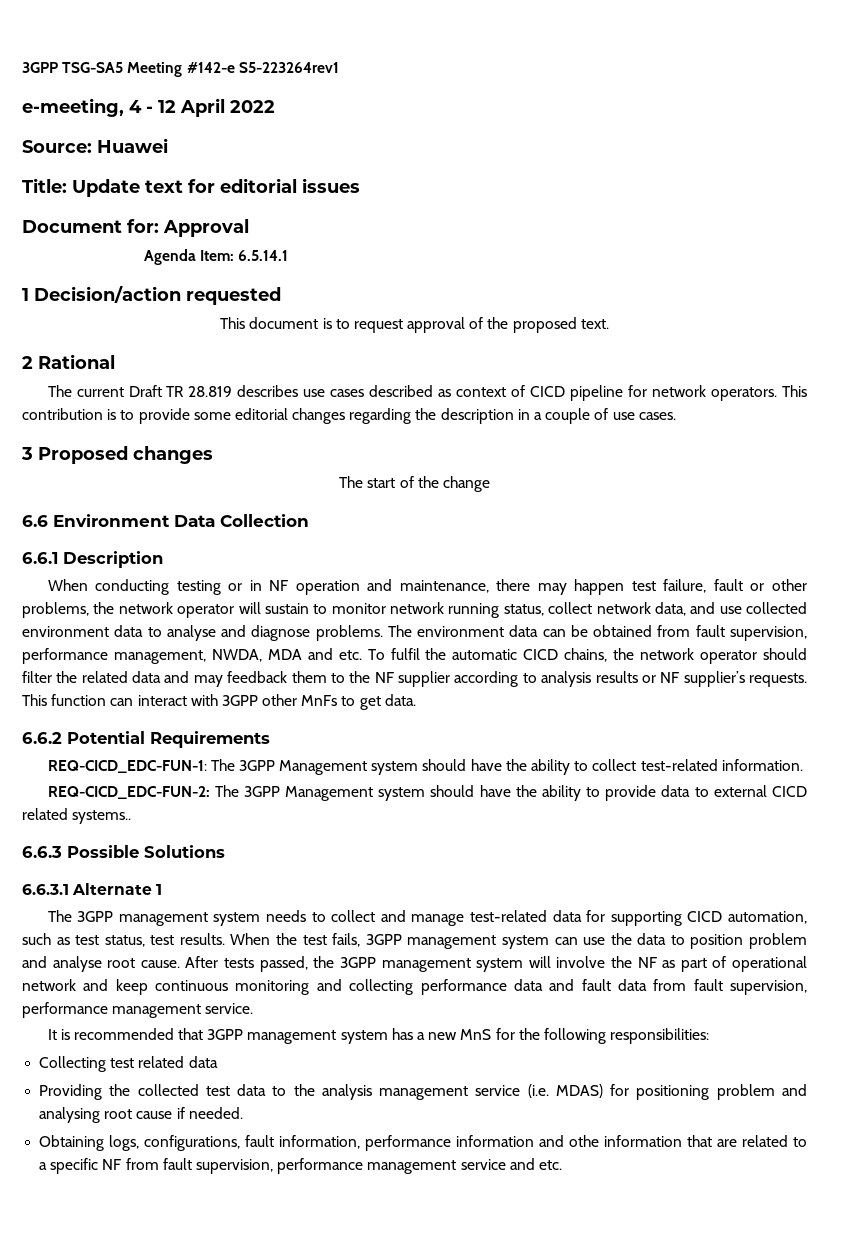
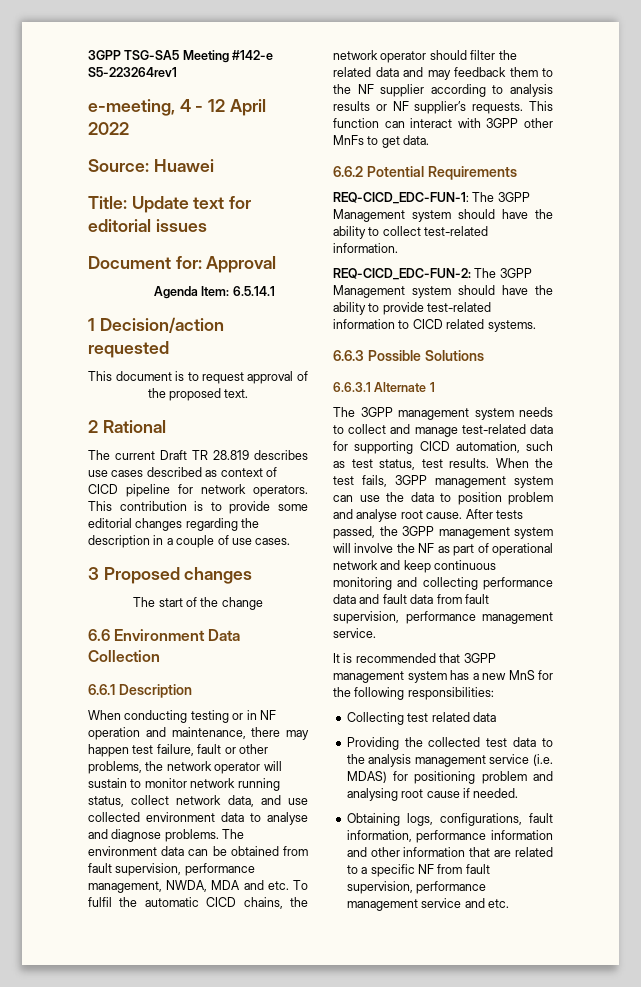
[661,785,767,797] data to external -> [427,302,492,312] [333,319,410,329] test-related information to
[72,810,132,824] systems.. -> [487,320,536,332] systems.
[569,1135,600,1147] othe -> [370,847,400,857] other

